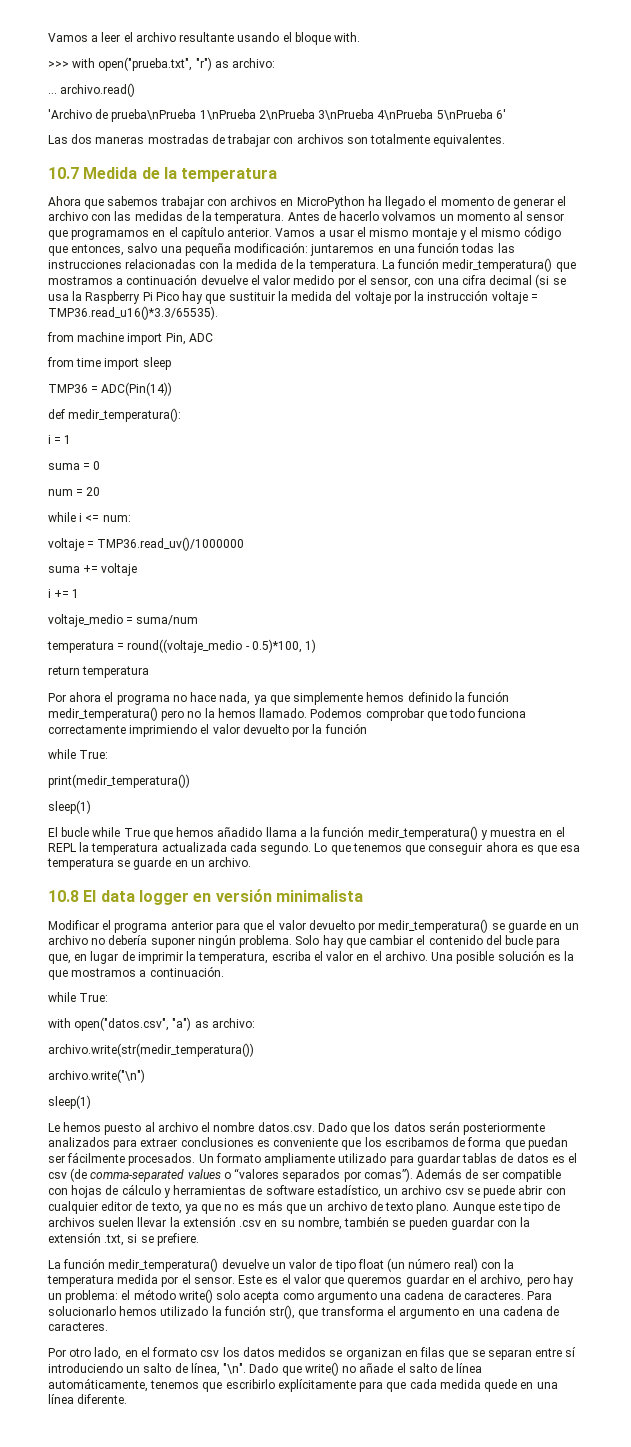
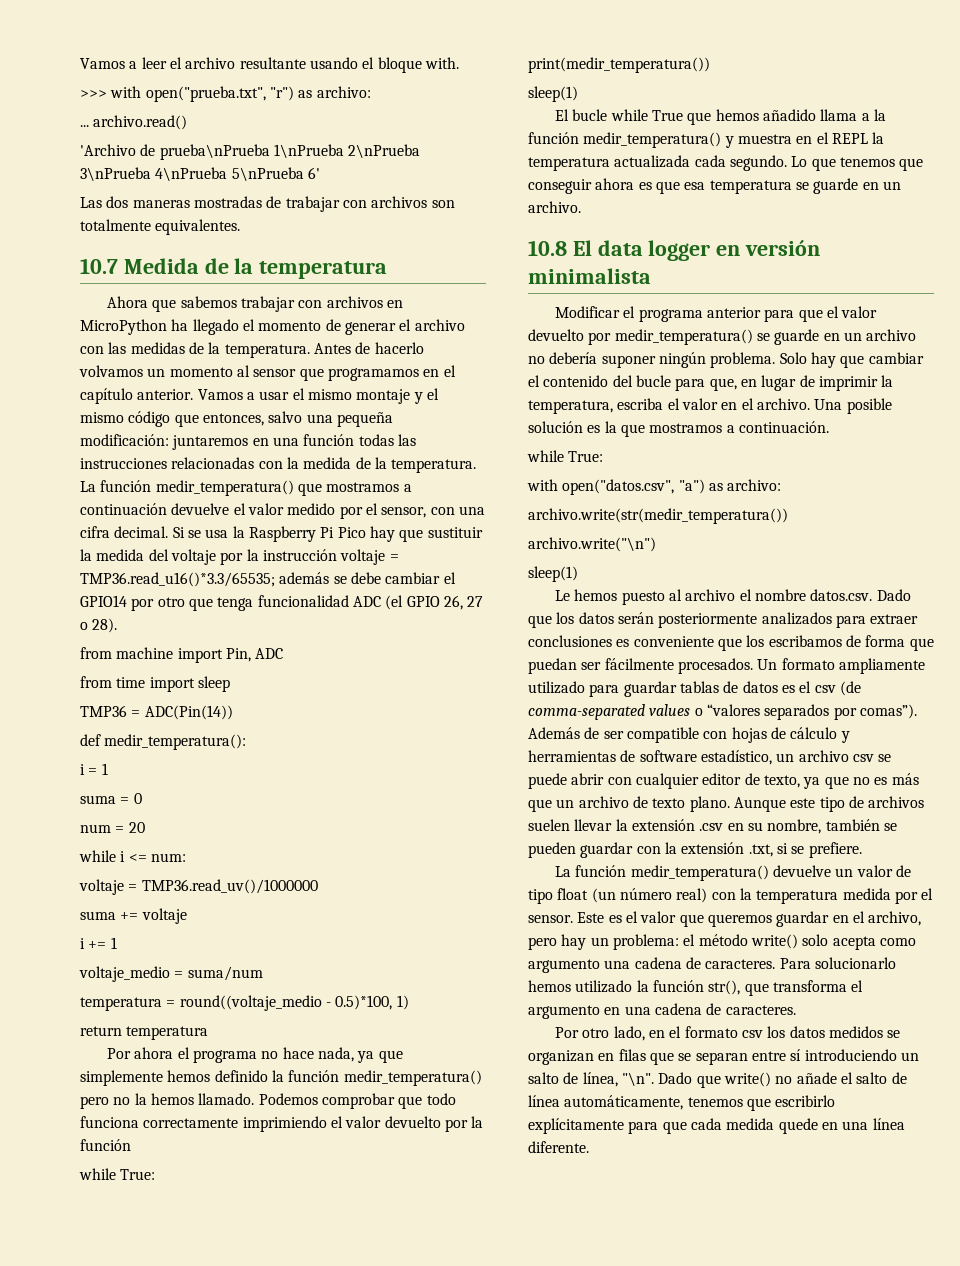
[489,274,550,288] decimal (si -> [114,526,185,538] decimal. Si
[48,306,218,320] TMP36.read_u16()*3.3/65535). -> [80,572,456,587] [80,595,484,611] [80,618,118,633] TMP36.read_u16()*3.3/65535; además se debe cambiar el GPIO14 por otro que tenga funcionalidad ADC (el GPIO 26, 27 o 28).

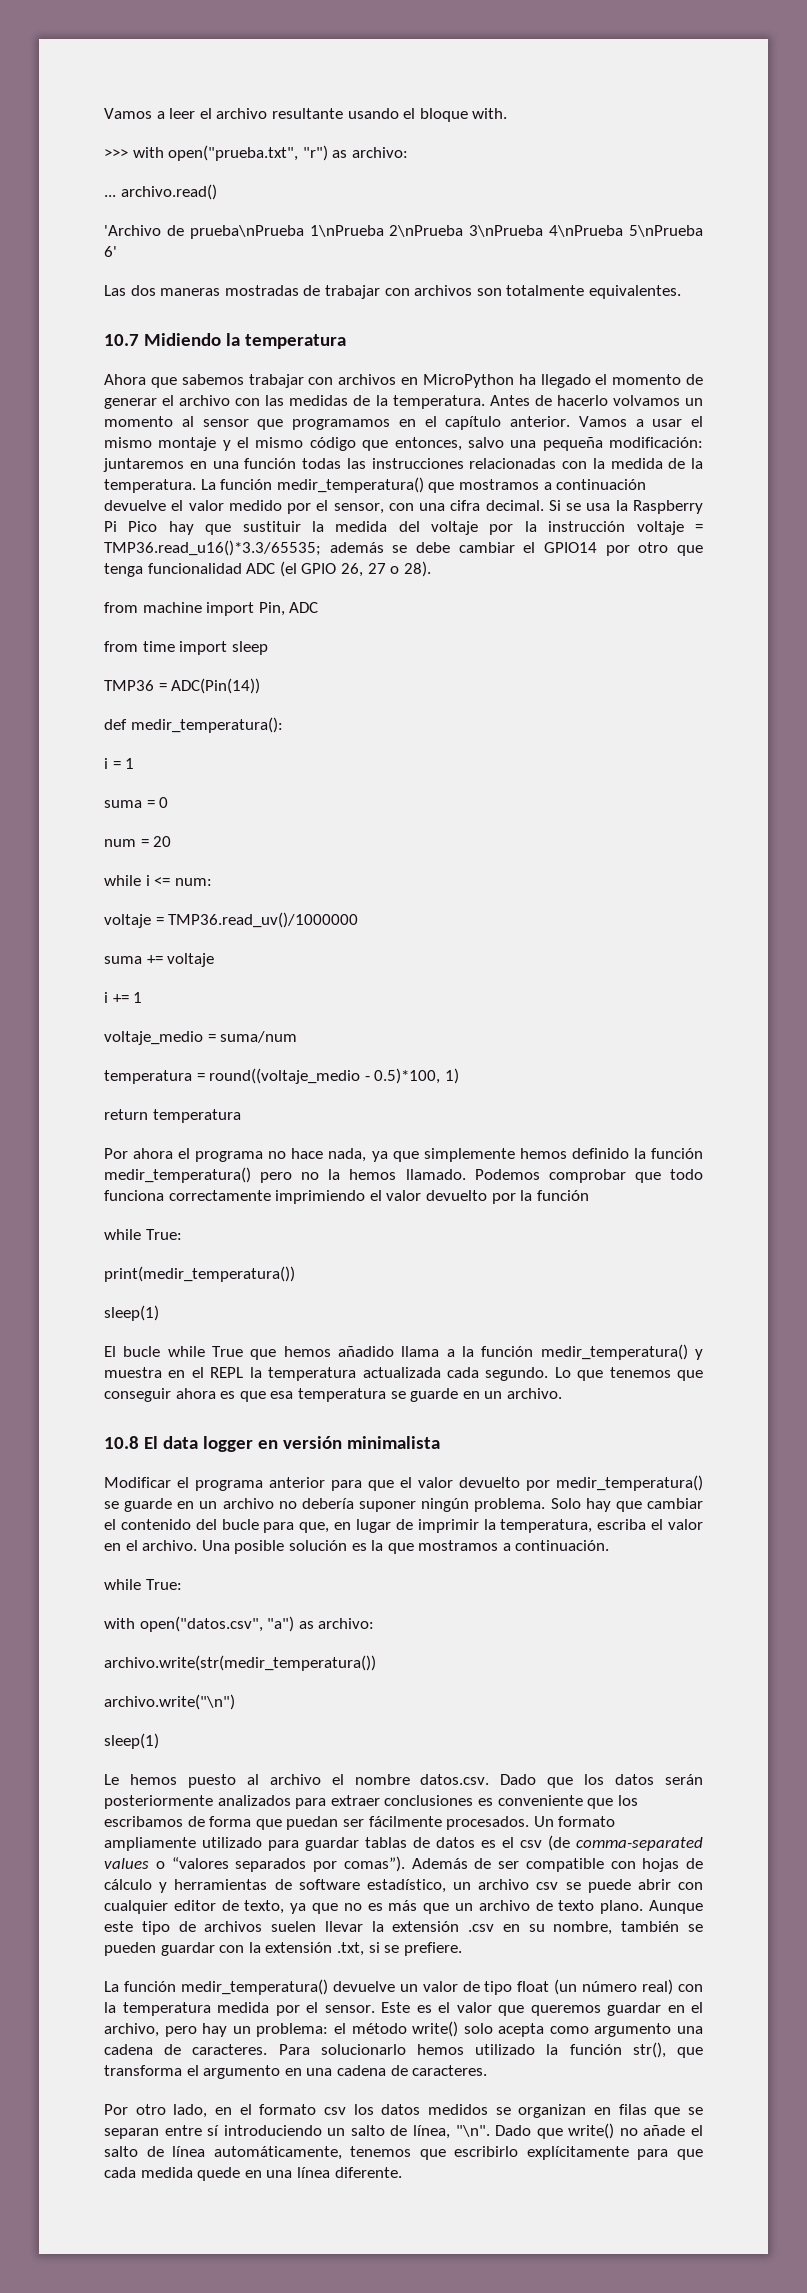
[123,258,229,274] Medida de -> [143,333,221,346] Midiendo

